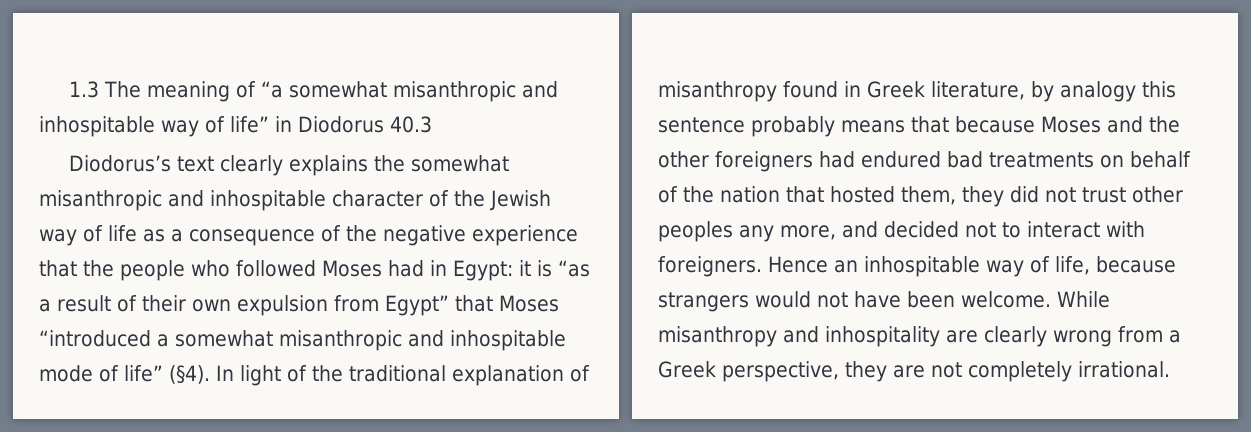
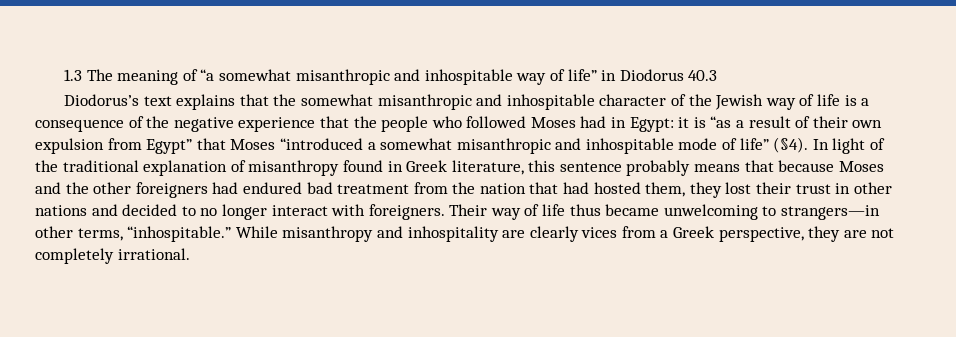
[220,155,369,176] clearly explains -> [176,94,269,110] explains that
[143,229,165,242] as -> [844,95,857,106] is
[1031,81,1136,102] by analogy -> (524, 167) none
[989,151,1191,168] [658,186,678,203] treatments on behalf of -> [337,182,448,194] treatment from
(824, 194) none -> [563,182,590,194] had
[1010,186,1183,203] [658,221,1145,242] [658,256,1176,277] [658,291,1051,312] did not trust other peoples any more, and decided not to interact with foreigners. Hence an inhospitable way of life, because strangers would not have been welcome. -> [725,182,892,194] [35,204,881,220] [35,226,232,242] lost their trust in other nations and decided to no longer interact with foreigners. Their way of life thus became unwelcoming to strangers—in other terms, “inhospitable.”
[1053,330,1112,347] wrong -> [581,227,618,238] vices

